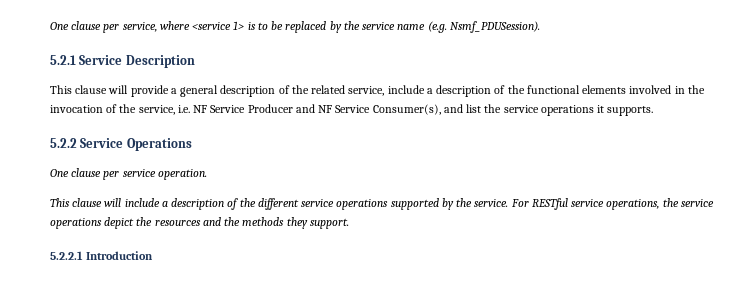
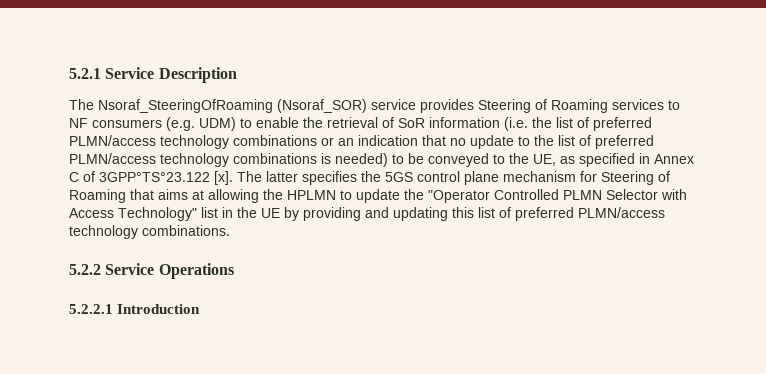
[50,21,540,33] [50,55,195,68] [50,85,705,97] [50,104,654,116] [50,138,192,151] [50,168,207,180] [50,198,714,210] [50,217,349,229] One clause per service, where <service 1> is to be replaced by the service name (e.g. Nsmf_PDUSession). // 5.2.1 Service Description // This clause will provide a general description of the related service, include a description of the functional elements involved in the invocation of the service, i.e. NF Service Producer and NF Service Consumer(s), and list the service operations it supports. // 5.2.2 Service Operations // One clause per service operation. // This clause will include a description of the different service operations supported by the service. For RESTful service operations, the service operations depict the resources and the methods they support. -> [69,67,237,83] [69,99,680,113] [69,117,652,131] [69,135,654,149] [69,153,694,167] [69,171,670,185] [69,189,687,203] [69,207,665,221] [69,225,230,239] [69,263,234,279] 5.2.1 Service Description // The Nsoraf_SteeringOfRoaming (Nsoraf_SOR) service provides Steering of Roaming services to NF consumers (e.g. UDM) to enable the retrieval of SoR information (i.e. the list of preferred PLMN/access technology combinations or an indication that no update to the list of preferred PLMN/access technology combinations is needed) to be conveyed to the UE, as specified in Annex C of 3GPP°TS°23.122 [x]. The latter specifies the 5GS control plane mechanism for Steering of Roaming that aims at allowing the HPLMN to update the "Operator Controlled PLMN Selector with Access Technology" list in the UE by providing and updating this list of preferred PLMN/access technology combinations. // 5.2.2 Service Operations

